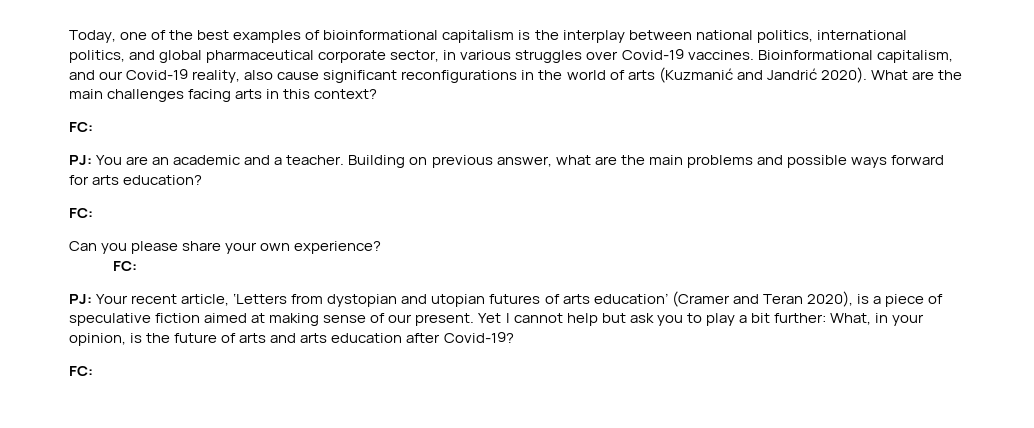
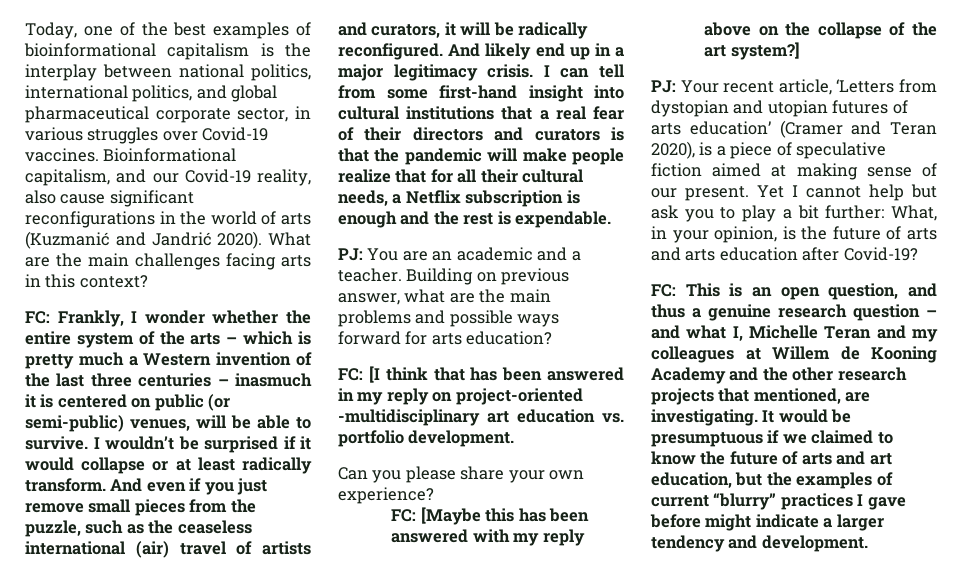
(93, 127) none -> [57,310,311,327] [25,331,311,348] [25,352,313,369] [25,373,312,387] [25,394,231,411] [25,415,311,432] [25,436,311,453] [25,457,313,474] [25,478,268,495] [25,499,256,516] [25,520,252,537] [25,541,311,558] [338,22,589,39] [338,43,624,60] [338,64,624,81] [338,85,624,102] [338,106,624,120] [338,127,624,141] [338,148,624,165] [338,169,584,183] [338,190,580,207] [338,211,612,228] Frankly, I wonder whether the entire system of the arts – which is pretty much a Western invention of the last three centuries – inasmuch it is centered on public (or semi-public) venues, will be able to survive. I wouldn’t be surprised if it would collapse or at least radically transform. And even if you just remove small pieces from the puzzle, such as the ceaseless international (air) travel of artists and curators, it will be radically reconfigured. And likely end up in a major legitimacy crisis. I can tell from some first-hand insight into cultural institutions that a real fear of their directors and curators is that the pandemic will make people realize that for all their cultural needs, a Netflix subscription is enough and the rest is expendable.
(93, 213) none -> [368,366,624,383] [338,388,583,405] [338,409,624,426] [338,430,515,447] [I think that has been answered in my reply on project-oriented -multidisciplinary art education vs. portfolio development.
(137, 266) none -> [420,507,590,525] [391,529,585,546] [704,22,937,39] [704,42,800,60] [Maybe this has been answered with my reply above on the collapse of the art system?]
(93, 371) none -> [685,283,937,300] [651,304,937,321] [651,325,938,342] [651,346,937,363] [651,367,907,384] [651,388,871,405] [651,409,852,426] [651,430,893,447] [651,451,892,465] [651,472,893,489] [651,493,906,510] [650,514,884,531] [651,535,868,552] This is an open question, and thus a genuine research question – and what I, Michelle Teran and my colleagues at Willem de Kooning Academy and the other research projects that mentioned, are investigating. It would be presumptuous if we claimed to know the future of arts and art education, but the examples of current “blurry” practices I gave before might indicate a larger tendency and development.

